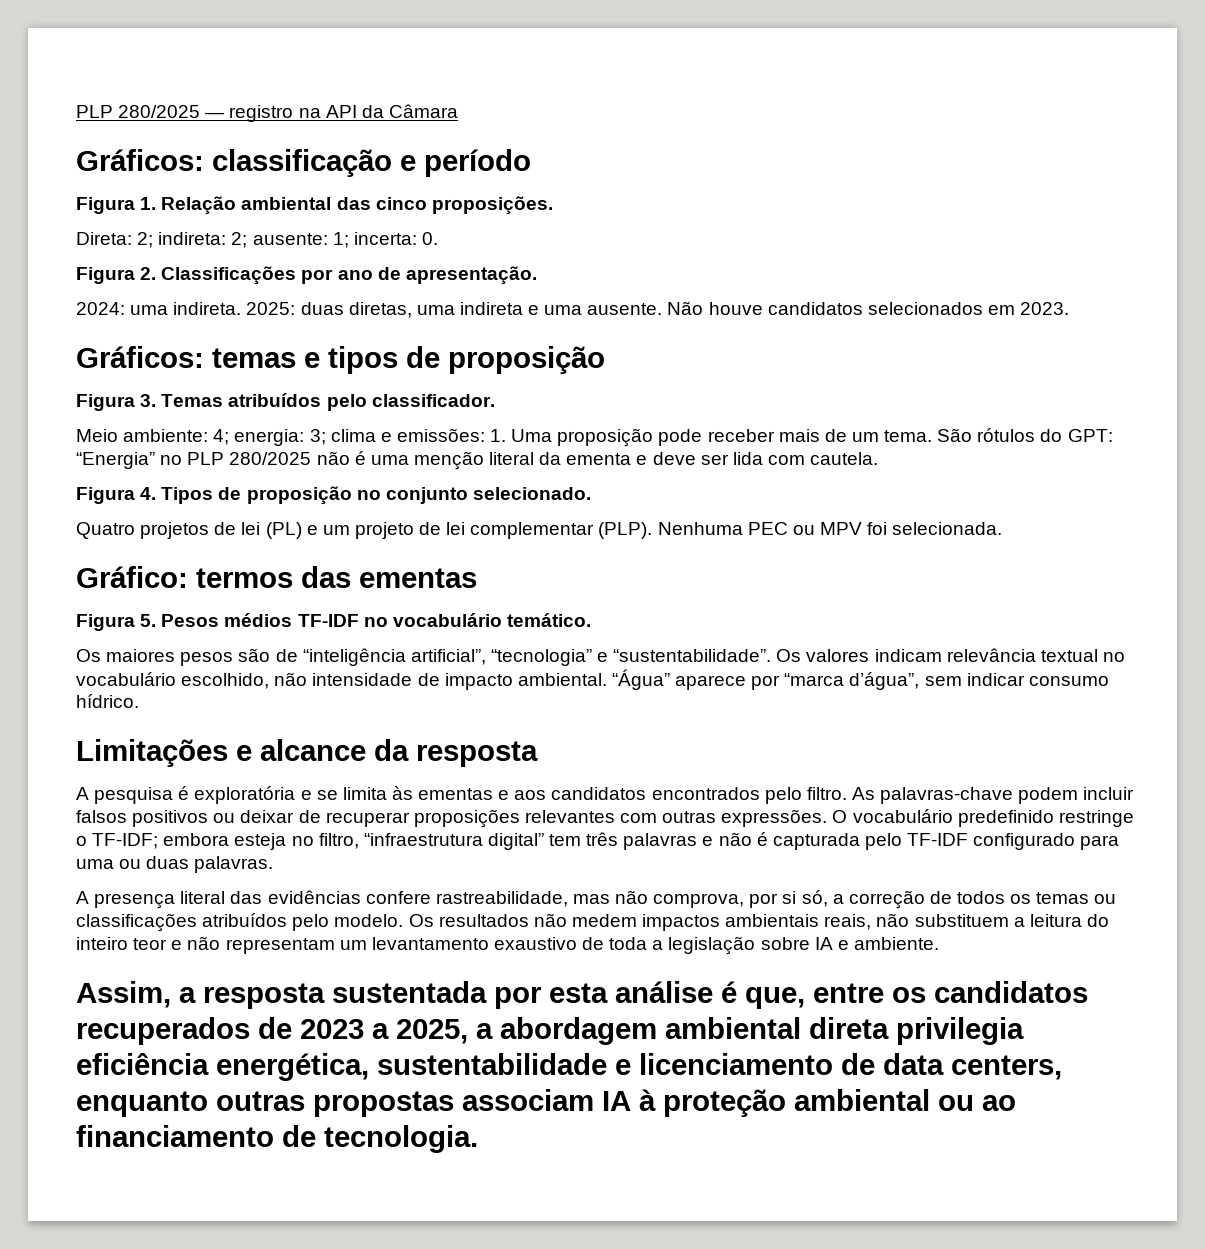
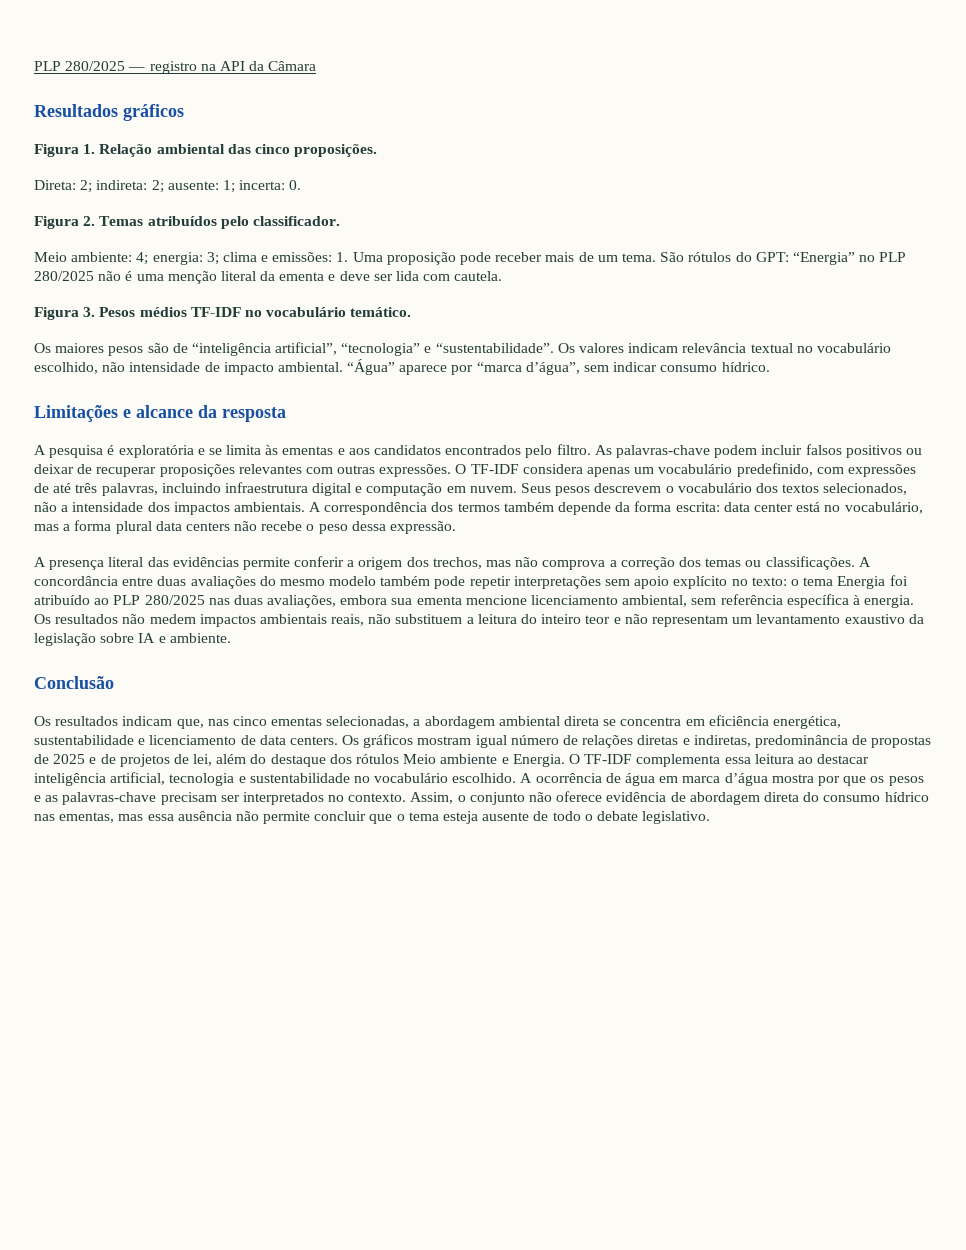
[76,149,531,177] Gráficos: classificação e período -> [34,104,184,121] Resultados gráficos
[161,266,537,285] [76,301,1070,318] [76,346,605,374] [76,394,157,411] Classificações por ano de apresentação. // 2024: uma indireta. 2025: duas diretas, uma indireta e uma ausente. Não houve candidatos selecionados em 2023. // Gráficos: temas e tipos de proposição // Figura 3. -> (96, 221) none
[140,486,591,505] [76,522,1003,539] [76,566,477,588] [76,614,157,631] 4. Tipos de proposição no conjunto selecionado. // Quatro projetos de lei (PL) e um projeto de lei complementar (PLP). Nenhuma PEC ou MPV foi selecionada. // Gráfico: termos das ementas // Figura 5. -> [83,307,96,317] 3.
[852,809,1134,827] [76,832,1120,850] [76,856,274,873] vocabulário predefinido restringe o TF-IDF; embora esteja no filtro, “infraestrutura digital” tem três palavras e não é capturada pelo TF-IDF configurado para uma ou duas palavras. -> [470,463,916,477] [34,482,908,496] [34,501,923,515] [34,520,457,534] TF-IDF considera apenas um vocabulário predefinido, com expressões de até três palavras, incluindo infraestrutura digital e computação em nuvem. Seus pesos descrevem o vocabulário dos textos selecionados, não a intensidade dos impactos ambientais. A correspondência dos termos também depende da forma escrita: data center está no vocabulário, mas a forma plural data centers não recebe o peso dessa expressão.
[365,890,1117,909] [76,913,404,932] confere rastreabilidade, mas não comprova, por si só, a correção de todos os temas ou classificações atribuídos pelo modelo. -> [242,556,871,570] [34,575,908,589] [34,594,915,608] permite conferir a origem dos trechos, mas não comprova a correção dos temas ou classificações. A concordância entre duas avaliações do mesmo modelo também pode repetir interpretações sem apoio explícito no texto: o tema Energia foi atribuído ao PLP 280/2025 nas duas avaliações, embora sua ementa mencione licenciamento ambiental, sem referência específica à energia.
[582,937,664,950] de toda a -> [908,614,924,624] da
[76,981,1088,1009] [76,1017,468,1045] Assim, a resposta sustentada por esta análise é que, entre os candidatos recuperados de 2023 a 2025, -> [34,676,114,689] [34,716,410,729] Conclusão // Os resultados indicam que, nas cinco ementas selecionadas,
[896,1017,1024,1045] privilegia -> [603,717,705,726] se concentra em
[951,1055,1062,1080] [76,1089,1016,1117] [76,1125,478,1153] centers, enquanto outras propostas associam IA à proteção ambiental ou ao financiamento de tecnologia. -> [289,734,932,748] [34,754,870,767] [34,772,924,786] [34,791,929,805] [34,811,711,824] centers. Os gráficos mostram igual número de relações diretas e indiretas, predominância de propostas de 2025 e de projetos de lei, além do destaque dos rótulos Meio ambiente e Energia. O TF-IDF complementa essa leitura ao destacar inteligência artificial, tecnologia e sustentabilidade no vocabulário escolhido. A ocorrência de água em marca d’água mostra por que os pesos e as palavras-chave precisam ser interpretados no contexto. Assim, o conjunto não oferece evidência de abordagem direta do consumo hídrico nas ementas, mas essa ausência não permite concluir que o tema esteja ausente de todo o debate legislativo.

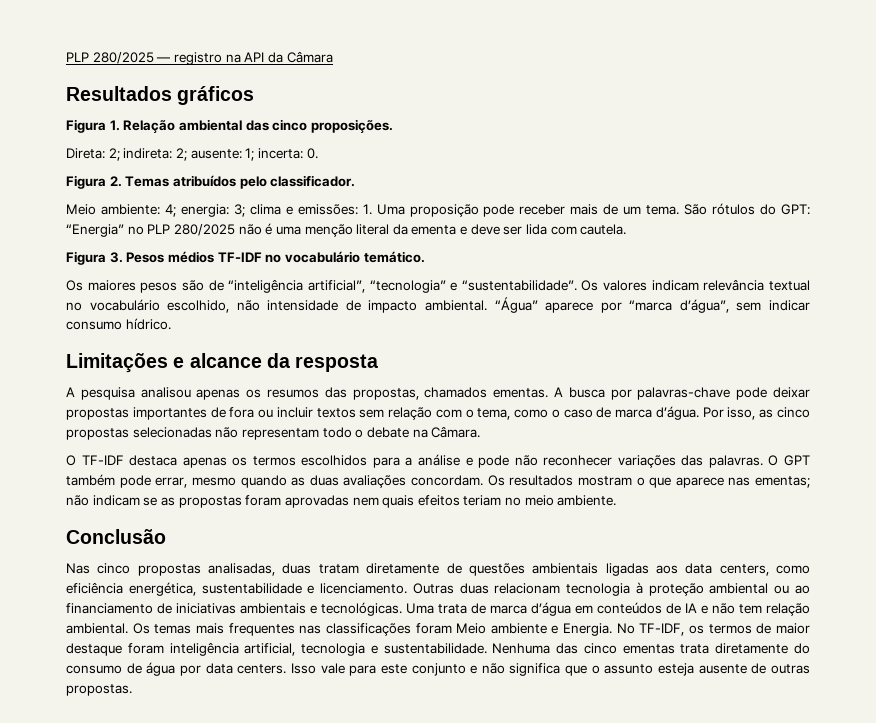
[107,444,922,458] [34,463,916,477] [34,482,908,496] [34,501,923,515] [34,520,457,534] [34,556,871,570] [34,575,908,589] [34,594,915,608] [34,614,924,627] [34,633,231,646] [34,676,114,689] [34,715,841,729] [34,734,932,748] [34,754,870,767] [34,772,924,786] [34,791,929,805] [34,811,367,824] é exploratória e se limita às ementas e aos candidatos encontrados pelo filtro. As palavras-chave podem incluir falsos positivos ou deixar de recuperar proposições relevantes com outras expressões. O TF-IDF considera apenas um vocabulário predefinido, com expressões de até três palavras, incluindo infraestrutura digital e computação em nuvem. Seus pesos descrevem o vocabulário dos textos selecionados, não a intensidade dos impactos ambientais. A correspondência dos termos também depende da forma escrita: data center está no vocabulário, mas a forma plural data centers não recebe o peso dessa expressão. // A presença literal das evidências permite conferir a origem dos trechos, mas não comprova a correção dos temas ou classificações. A concordância entre duas avaliações do mesmo modelo também pode repetir interpretações sem apoio explícito no texto: o tema Energia foi atribuído ao PLP 280/2025 nas duas avaliações, embora sua ementa mencione licenciamento ambiental, sem referência específica à energia. Os resultados não medem impactos ambientais reais, não substituem a leitura do inteiro teor e não representam um levantamento exaustivo da legislação sobre IA e ambiente. // Conclusão // Os resultados indicam que, nas cinco ementas selecionadas, a abordagem ambiental direta se concentra em eficiência energética, sustentabilidade e licenciamento de data centers. Os gráficos mostram igual número de relações diretas e indiretas, predominância de propostas de 2025 e de projetos de lei, além do destaque dos rótulos Meio ambiente e Energia. O TF-IDF complementa essa leitura ao destacar inteligência artificial, tecnologia e sustentabilidade no vocabulário escolhido. A ocorrência de água em marca d’água mostra por que os pesos e as palavras-chave precisam ser interpretados no contexto. Assim, o conjunto não oferece evidência de abordagem direta do consumo hídrico nas ementas, mas essa ausência não permite concluir -> [140,387,810,400] [66,406,810,420] [66,426,481,440] [66,454,810,468] [66,474,810,488] [66,495,617,508] [66,529,166,544] [66,563,811,576] [66,582,810,596] [66,602,810,616] [66,623,810,636] [66,642,810,656] [66,662,561,676] analisou apenas os resumos das propostas, chamados ementas. A busca por palavras-chave pode deixar propostas importantes de fora ou incluir textos sem relação com o tema, como o caso de marca d’água. Por isso, as cinco propostas selecionadas não representam todo o debate na Câmara. // O TF-IDF destaca apenas os termos escolhidos para a análise e pode não reconhecer variações das palavras. O GPT também pode errar, mesmo quando as duas avaliações concordam. Os resultados mostram o que aparece nas ementas; não indicam se as propostas foram aprovadas nem quais efeitos teriam no meio ambiente. // Conclusão // Nas cinco propostas analisadas, duas tratam diretamente de questões ambientais ligadas aos data centers, como eficiência energética, sustentabilidade e licenciamento. Outras duas relacionam tecnologia à proteção ambiental ou ao financiamento de iniciativas ambientais e tecnológicas. Uma trata de marca d’água em conteúdos de IA e não tem relação ambiental. Os temas mais frequentes nas classificações foram Meio ambiente e Energia. No TF-IDF, os termos de maior destaque foram inteligência artificial, tecnologia e sustentabilidade. Nenhuma das cinco ementas trata diretamente do consumo de água por data centers. Isso vale para este conjunto e não significa
[408,812,439,821] tema -> [604,664,654,674] assunto
[552,811,711,824] todo o debate legislativo. -> [770,664,810,674] [66,684,132,696] outras propostas.

